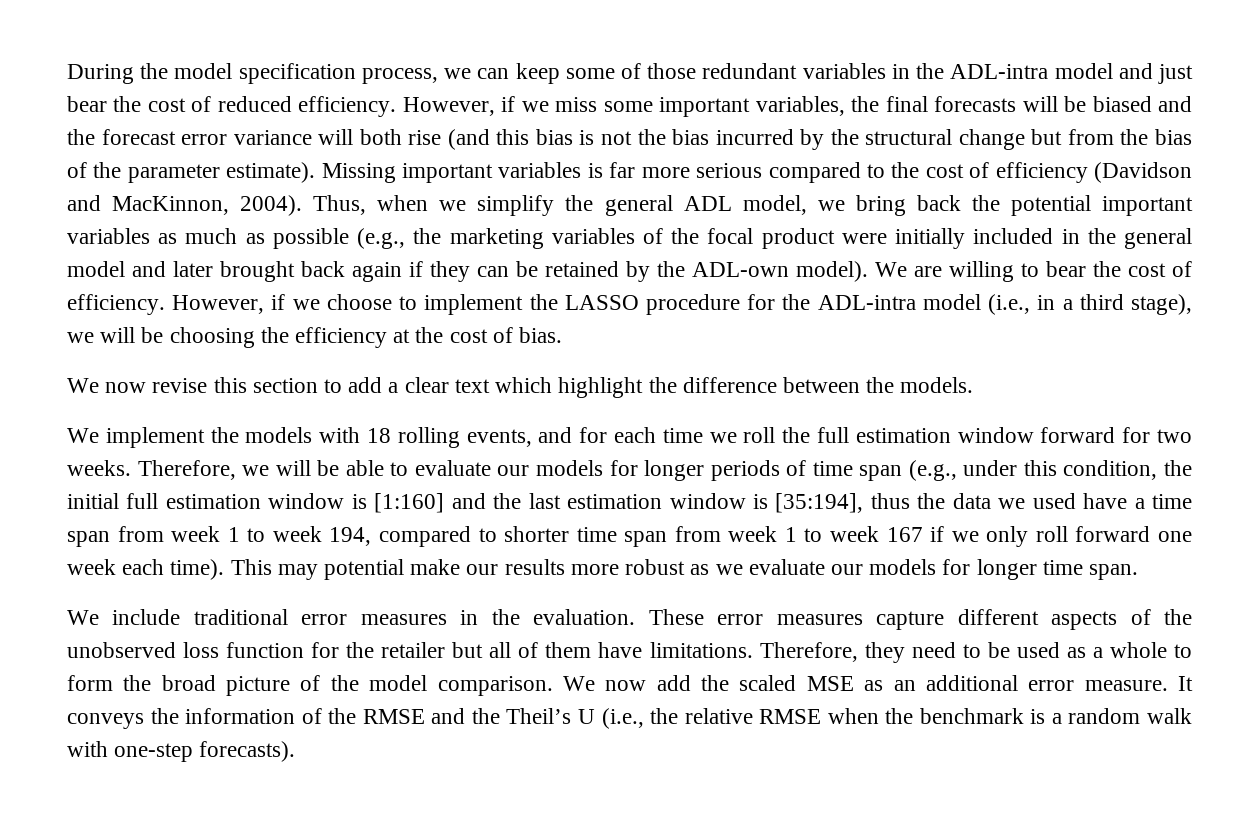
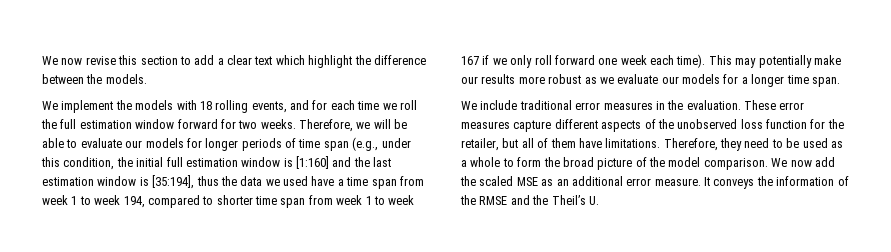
[67,63,1193,84] [67,96,1193,117] [67,129,1192,150] [67,162,1192,183] [67,195,1193,216] [67,228,1192,249] [67,261,1192,282] [67,294,1192,315] [67,327,563,348] During the model specification process, we can keep some of those redundant variables in the ADL-intra model and just bear the cost of reduced efficiency. However, if we miss some important variables, the final forecasts will be biased and the forecast error variance will both rise (and this bias is not the bias incurred by the structural change but from the bias of the parameter estimate). Missing important variables is far more serious compared to the cost of efficiency (Davidson and MacKinnon, 2004). Thus, when we simplify the general ADL model, we bring back the potential important variables as much as possible (e.g., the marketing variables of the focal product were initially included in the general model and later brought back again if they can be retained by the ADL-own model). We are willing to bear the cost of efficiency. However, if we choose to implement the LASSO procedure for the ADL-intra model (i.e., in a third stage), we will be choosing the efficiency at the cost of bias. // -> (42, 60) none
[324,559,405,580] potential -> [758,55,812,68] potentially
(971, 567) none -> [741,77,748,84] a
[381,642,446,658] retailer -> [461,138,499,151] retailer,
[577,708,1192,729] [67,741,296,762] U (i.e., the relative RMSE when the benchmark is a random walk with one-step forecasts). -> [588,196,599,205] U.

